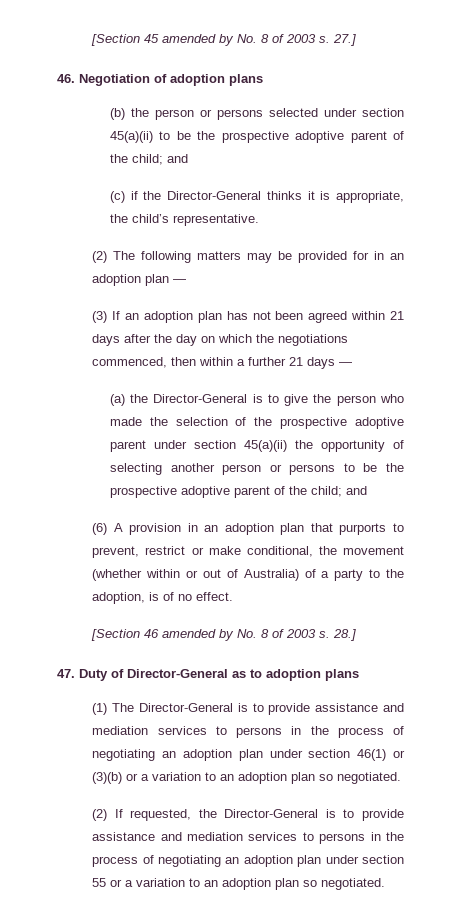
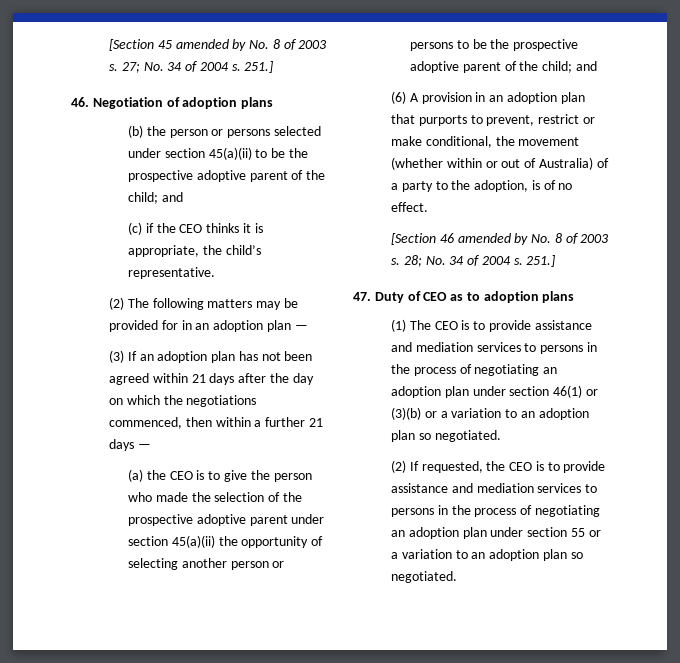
[333,34,357,46] 27.] -> [121,61,274,73] 27; No. 34 of 2004 s. 251.]
[167,191,262,200] Director-General -> [179,224,203,233] CEO
[153,394,248,403] Director-General -> [169,471,193,480] CEO
[333,629,357,641] 28.] -> [403,255,556,267] 28; No. 34 of 2004 s. 251.]
[127,669,228,678] Director-General -> [423,292,448,301] CEO
[138,703,233,712] Director-General -> [434,321,458,330] CEO
[224,809,319,818] Director-General -> [509,462,533,471] CEO

